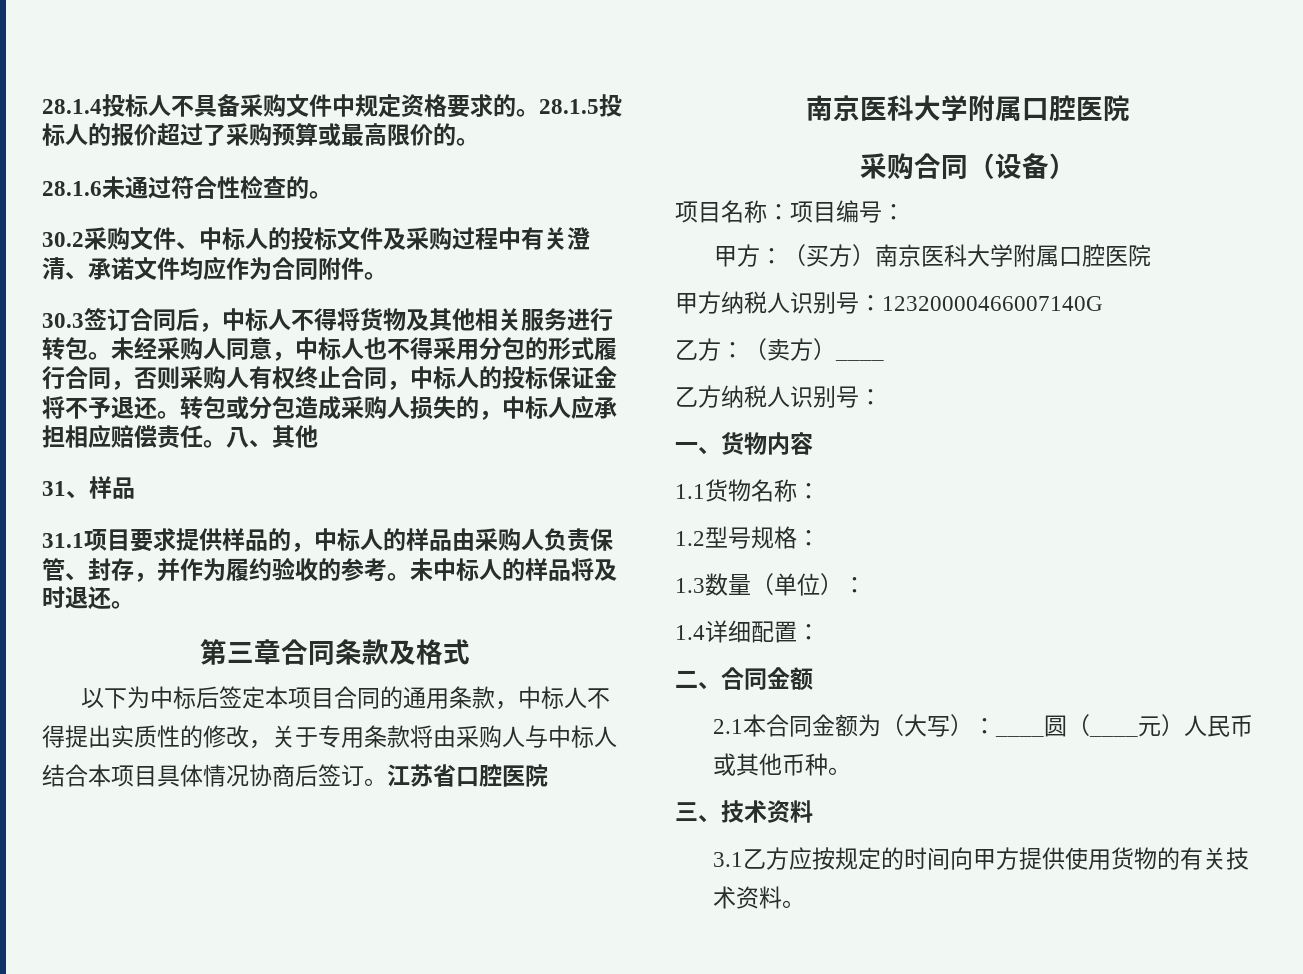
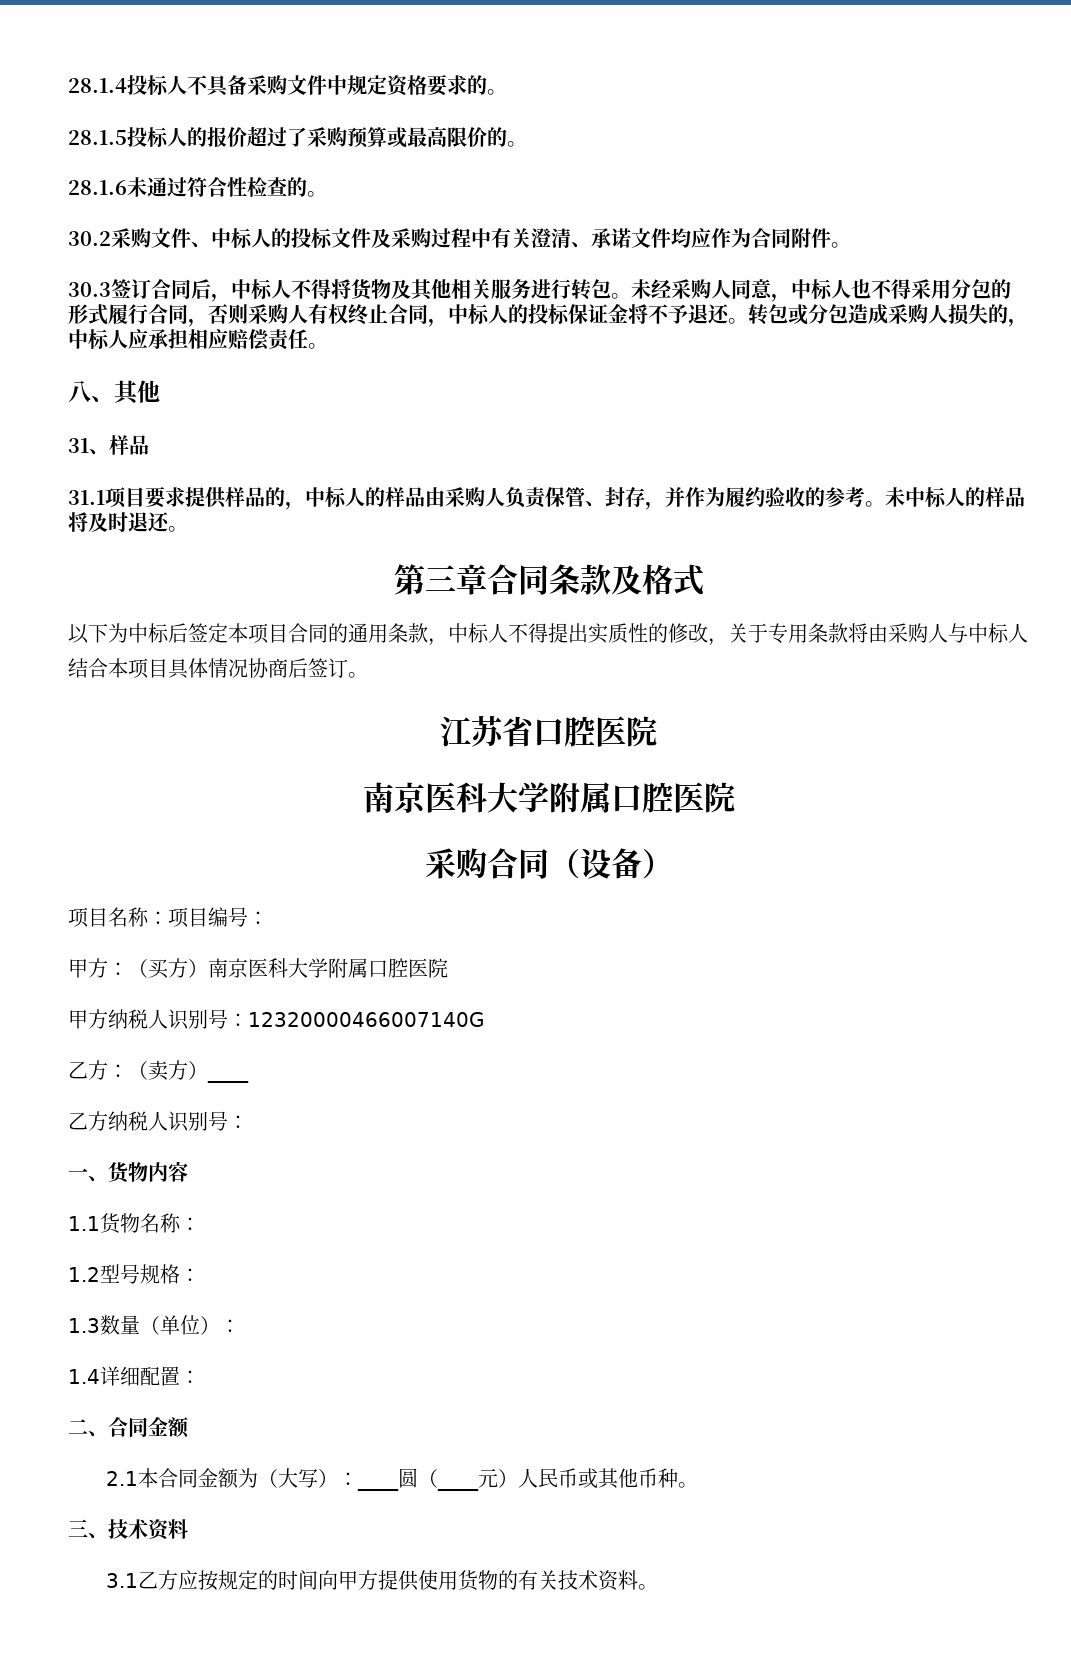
(539, 113) none -> (507, 92) //
(226, 444) none -> (328, 346) //
(387, 782) none -> (368, 675) //

